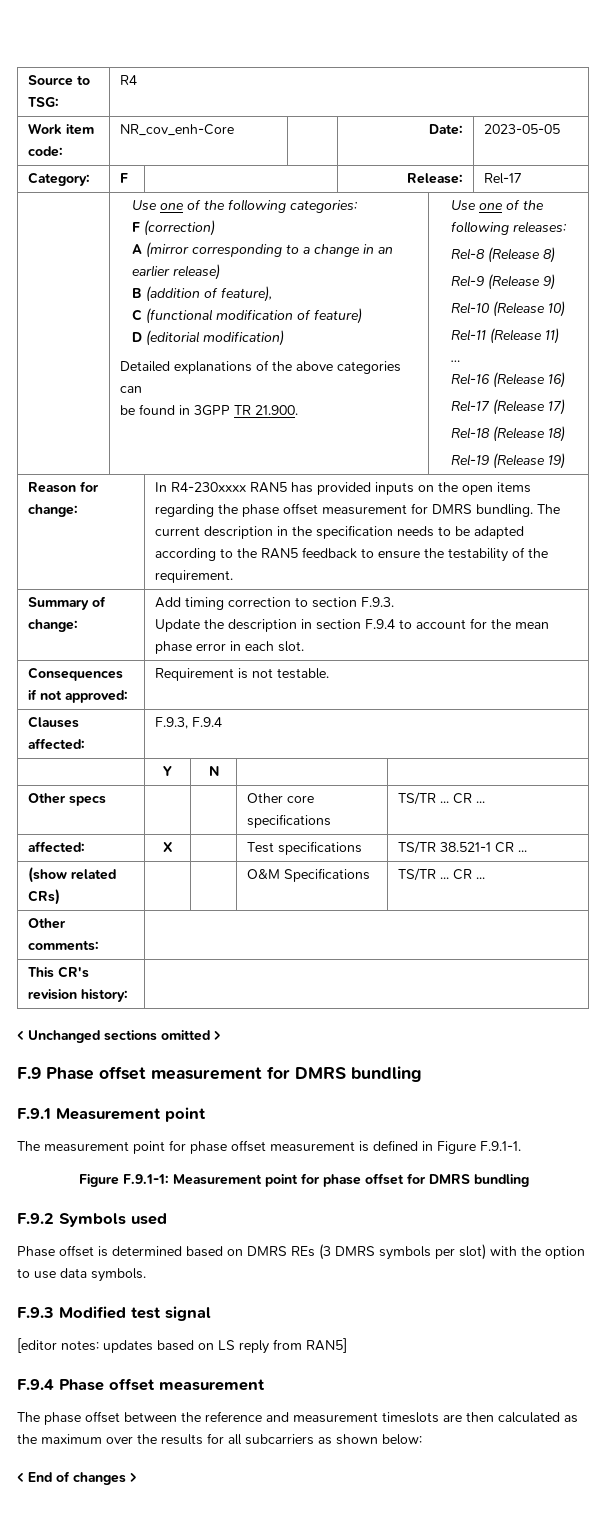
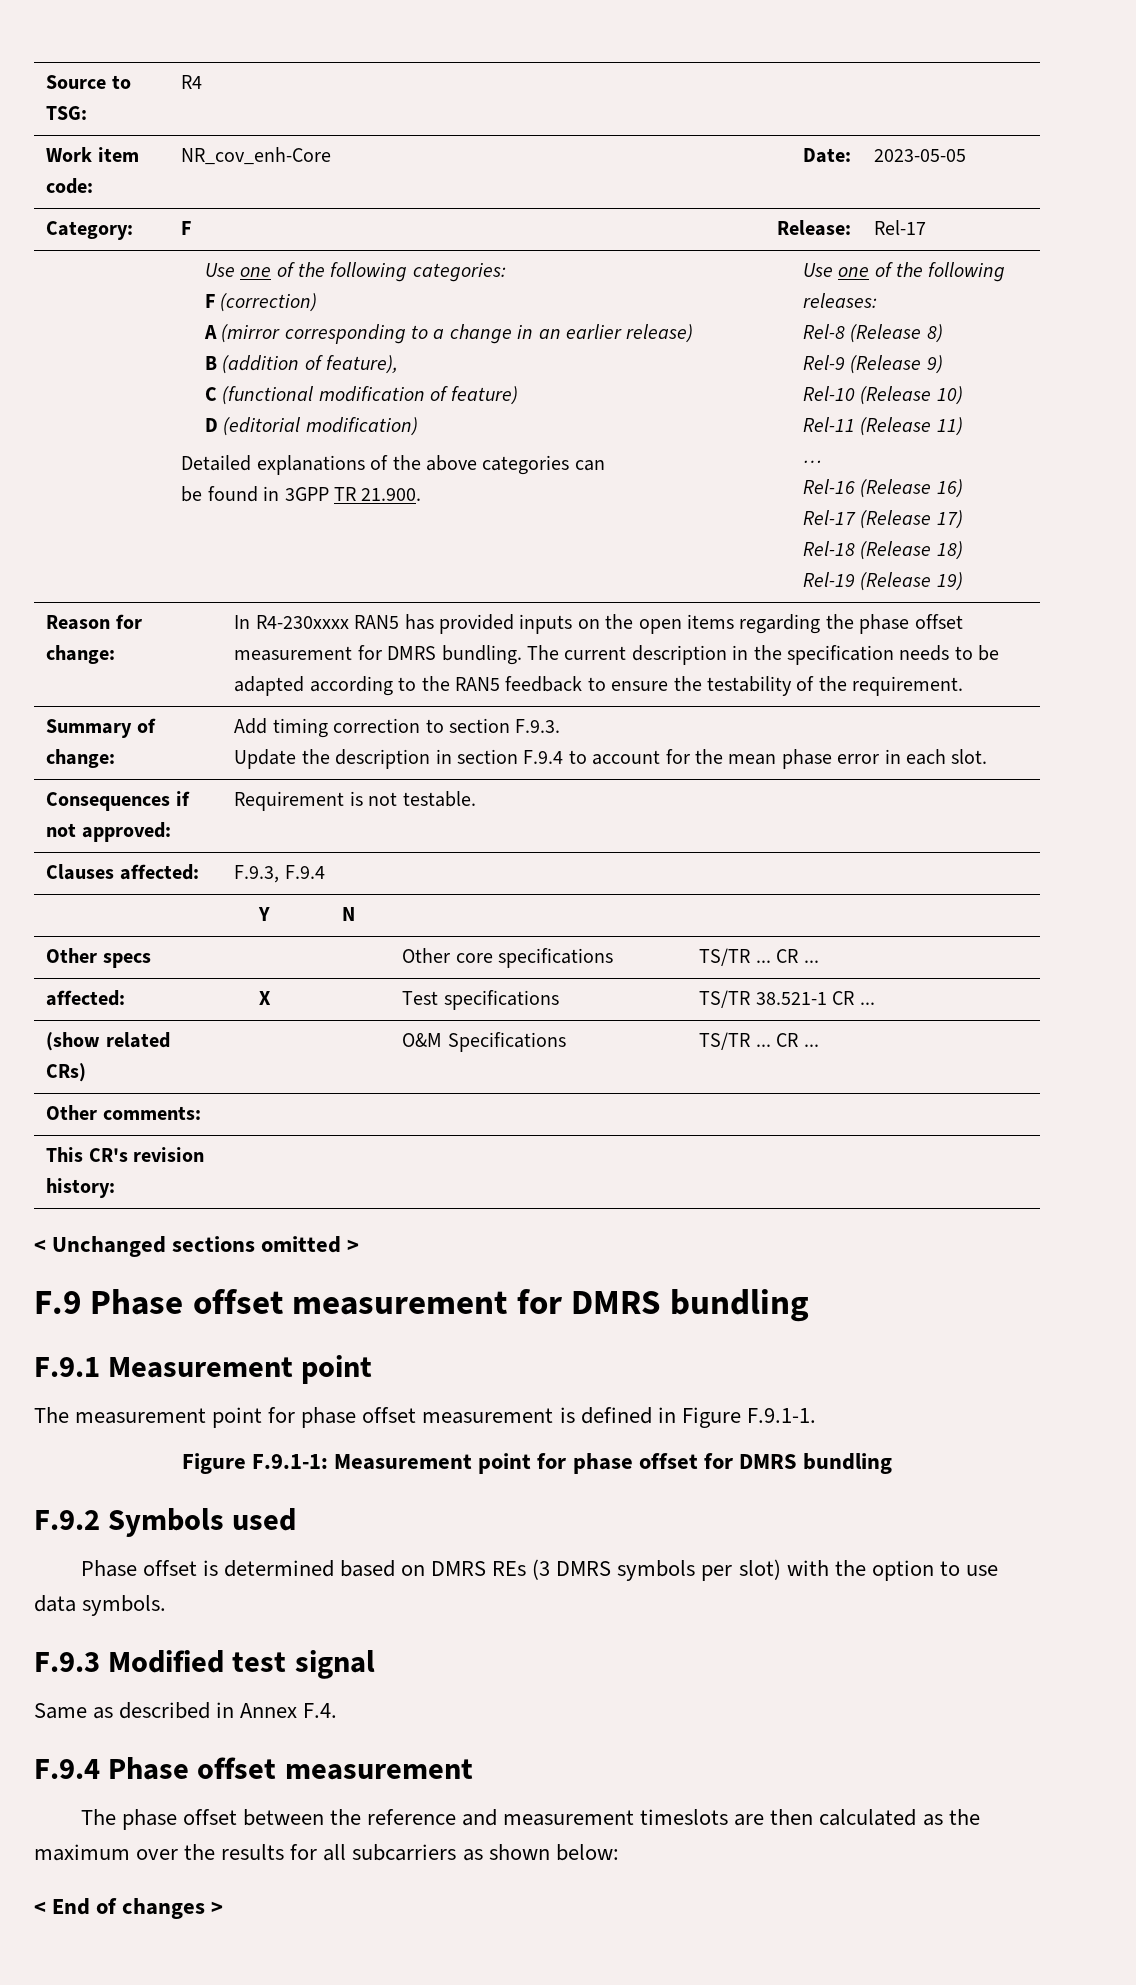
[17,1338,347,1354] [editor notes: updates based on LS reply from RAN5] -> [34,1702,338,1719] Same as described in Annex F.4.

